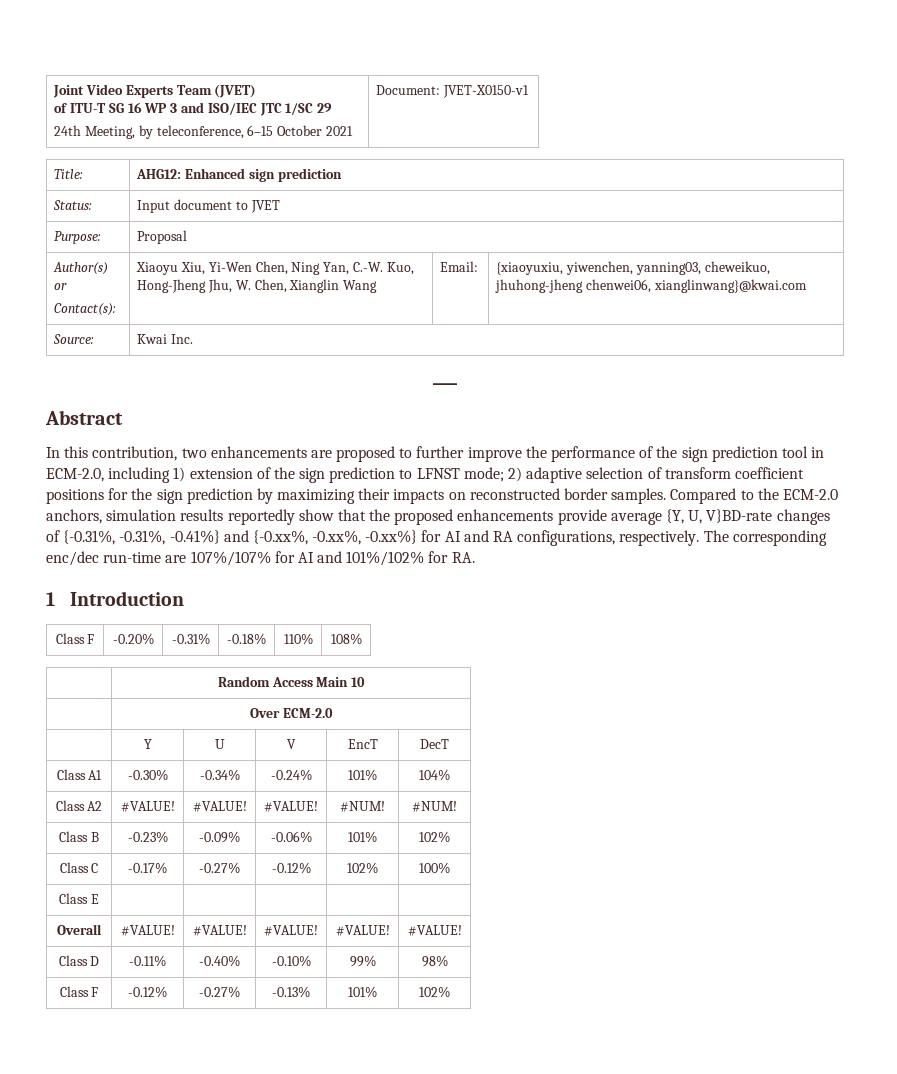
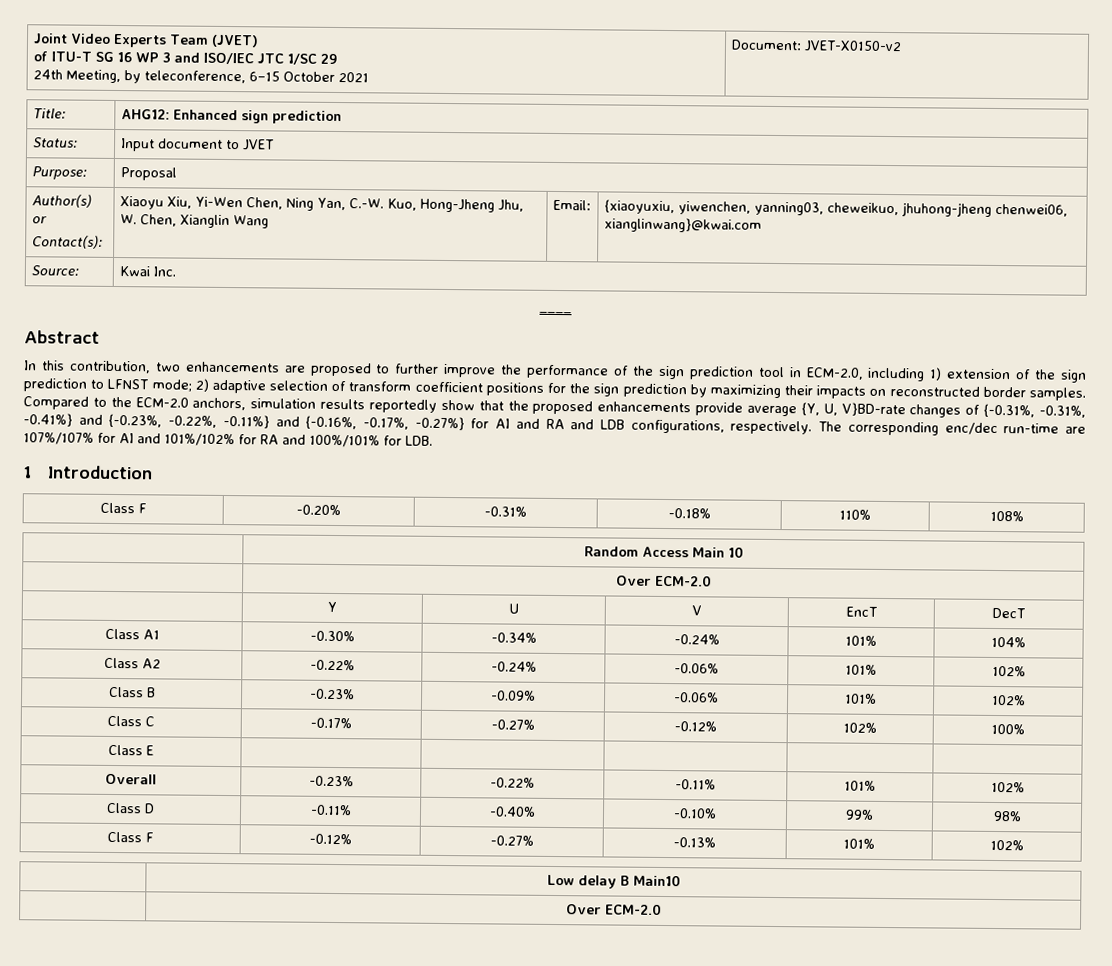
[443,85,530,98] JVET-X0150-v1 -> [803,40,902,53] JVET-X0150-v2
[252,530,418,545] {-0.xx%, -0.xx%, -0.xx%} -> [108,413,465,431] {-0.23%, -0.22%, -0.11%} and {-0.16%, -0.17%, -0.27%}
(514, 536) none -> [570,419,625,430] and LDB
[451,552,475,563] RA. -> [260,434,433,448] RA and 100%/101% for LDB.
[120,801,175,812] [192,801,247,812] [264,801,318,812] [340,801,385,812] [412,801,457,812] #VALUE! | #VALUE! | #VALUE! | #NUM! | #NUM! -> [309,659,355,671] [490,661,537,672] [674,663,719,674] [845,664,877,675] [991,665,1026,677] -0.22% | -0.24% | -0.06% | 101% | 102%
[120,925,175,936] [192,925,247,936] [264,925,318,936] [335,925,390,936] [407,925,462,936] #VALUE! | #VALUE! | #VALUE! | #VALUE! | #VALUE! -> [308,775,354,787] [490,777,535,788] [675,779,716,790] [844,780,876,791] [990,781,1025,793] -0.23% | -0.22% | -0.11% | 101% | 102%
(450, 992) none -> [546,874,681,889] [565,903,662,915] // | Low delay B Main10 // | Over ECM-2.0

